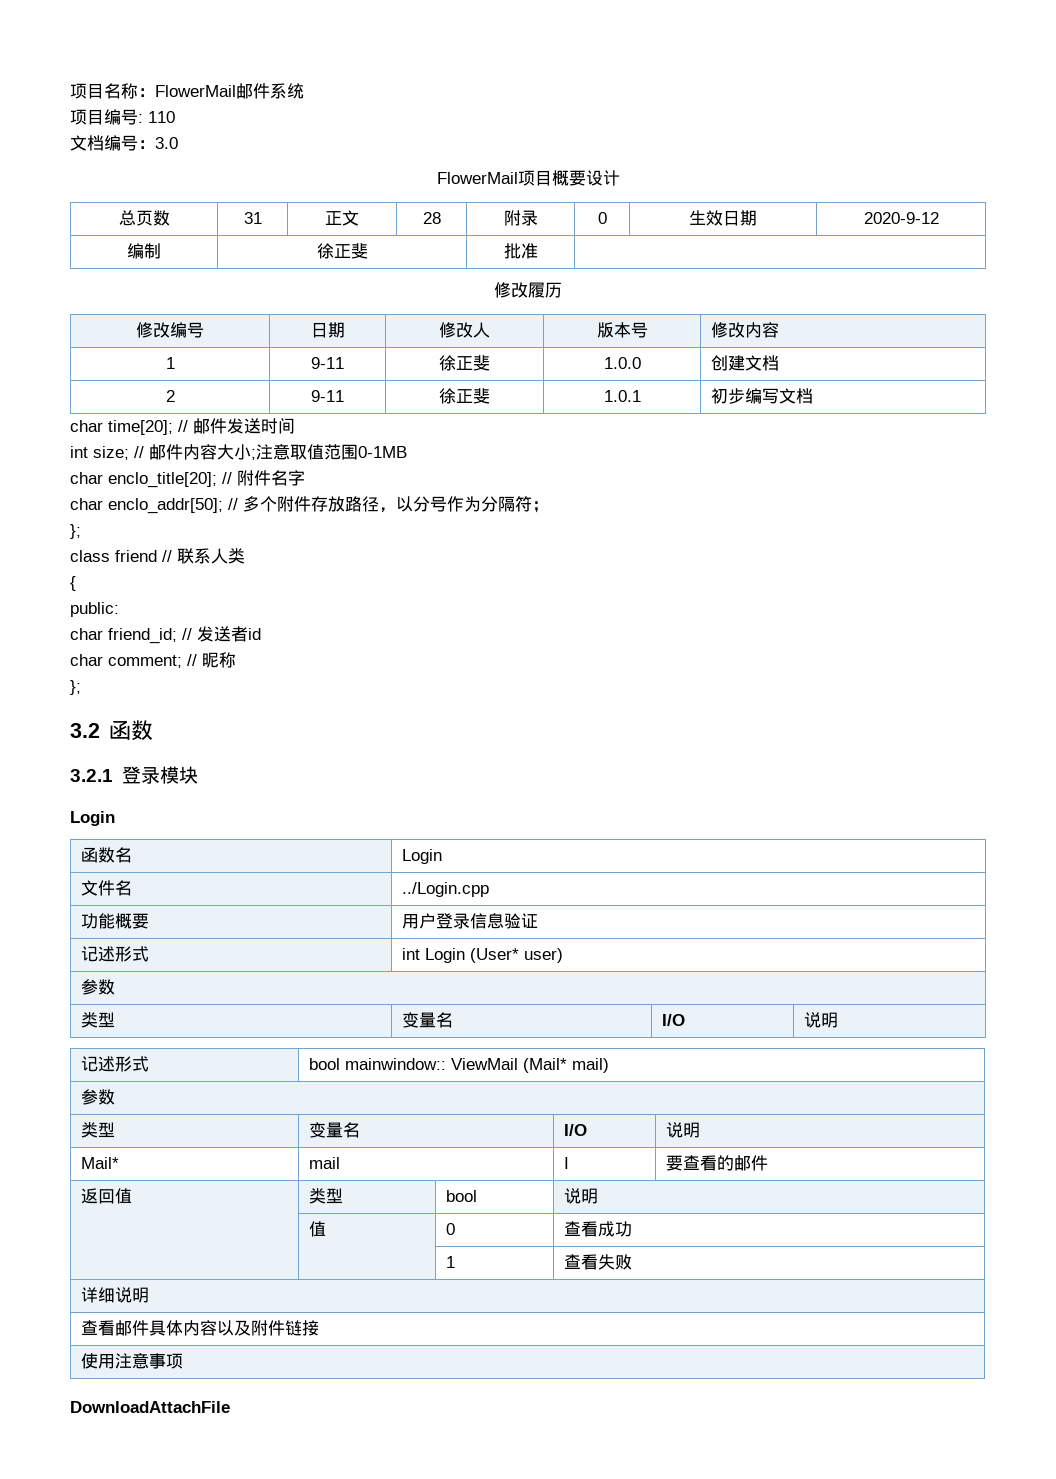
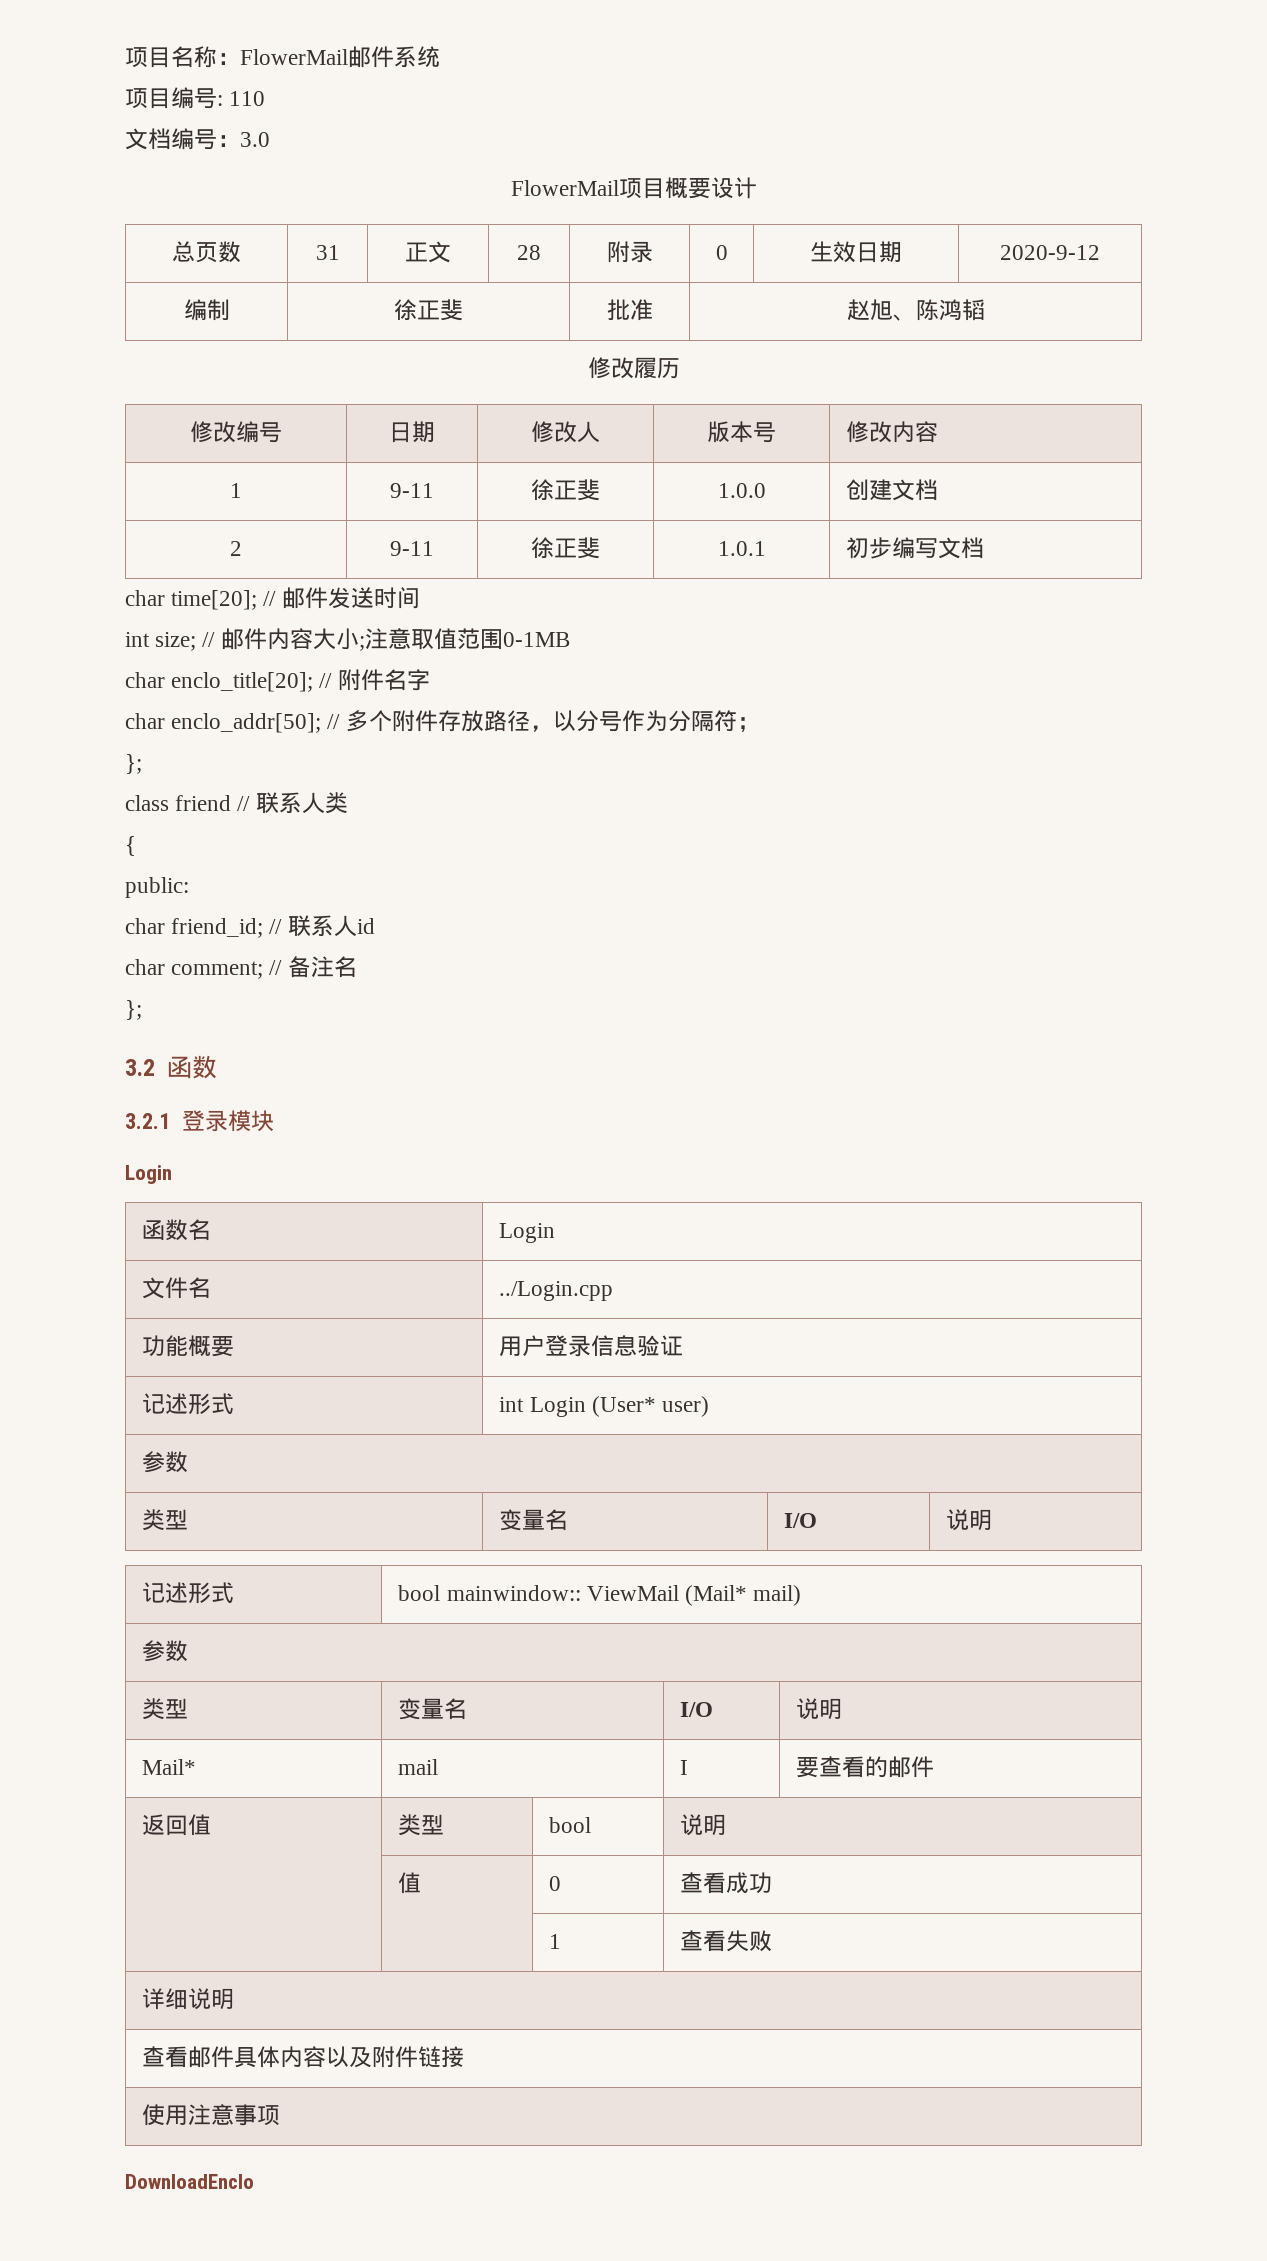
(538, 251) none -> [846,299,985,321] 赵旭、陈鸿韬
[197,626,248,642] 发送者 -> [287,915,357,937] 联系人
[202,652,236,668] 昵称 -> [287,956,357,978] 备注名
[70,1401,230,1413] DownloadAttachFile -> [125,2174,254,2189] DownloadEnclo

